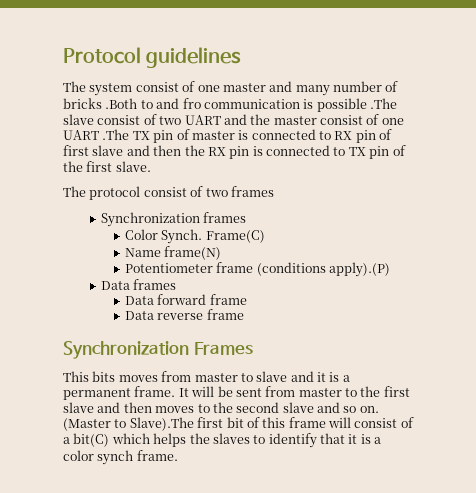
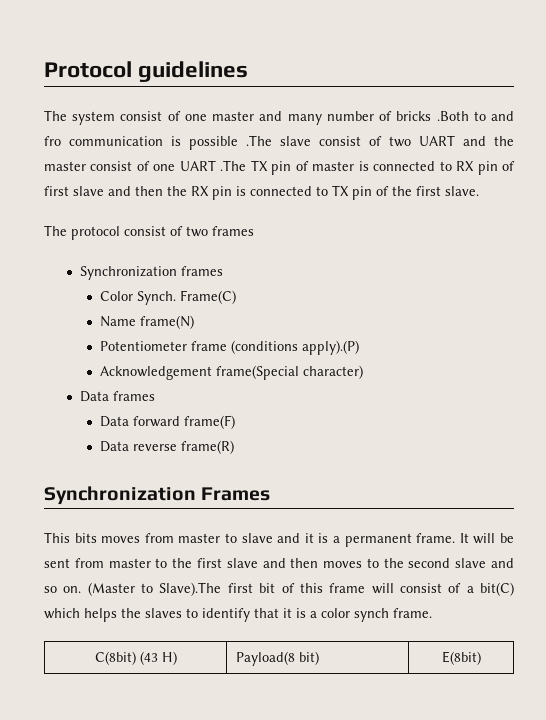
(390, 269) none -> [99,365,363,380] // Acknowledgement frame(Special character)
[209,294,247,305] frame -> [183,415,235,429] frame(F)
[206,309,244,320] frame -> [180,440,234,454] frame(R)
(178, 455) none -> [94,651,177,665] [236,651,320,666] [441,651,481,665] // C(8bit) (43 H) | Payload(8 bit) | E(8bit)

